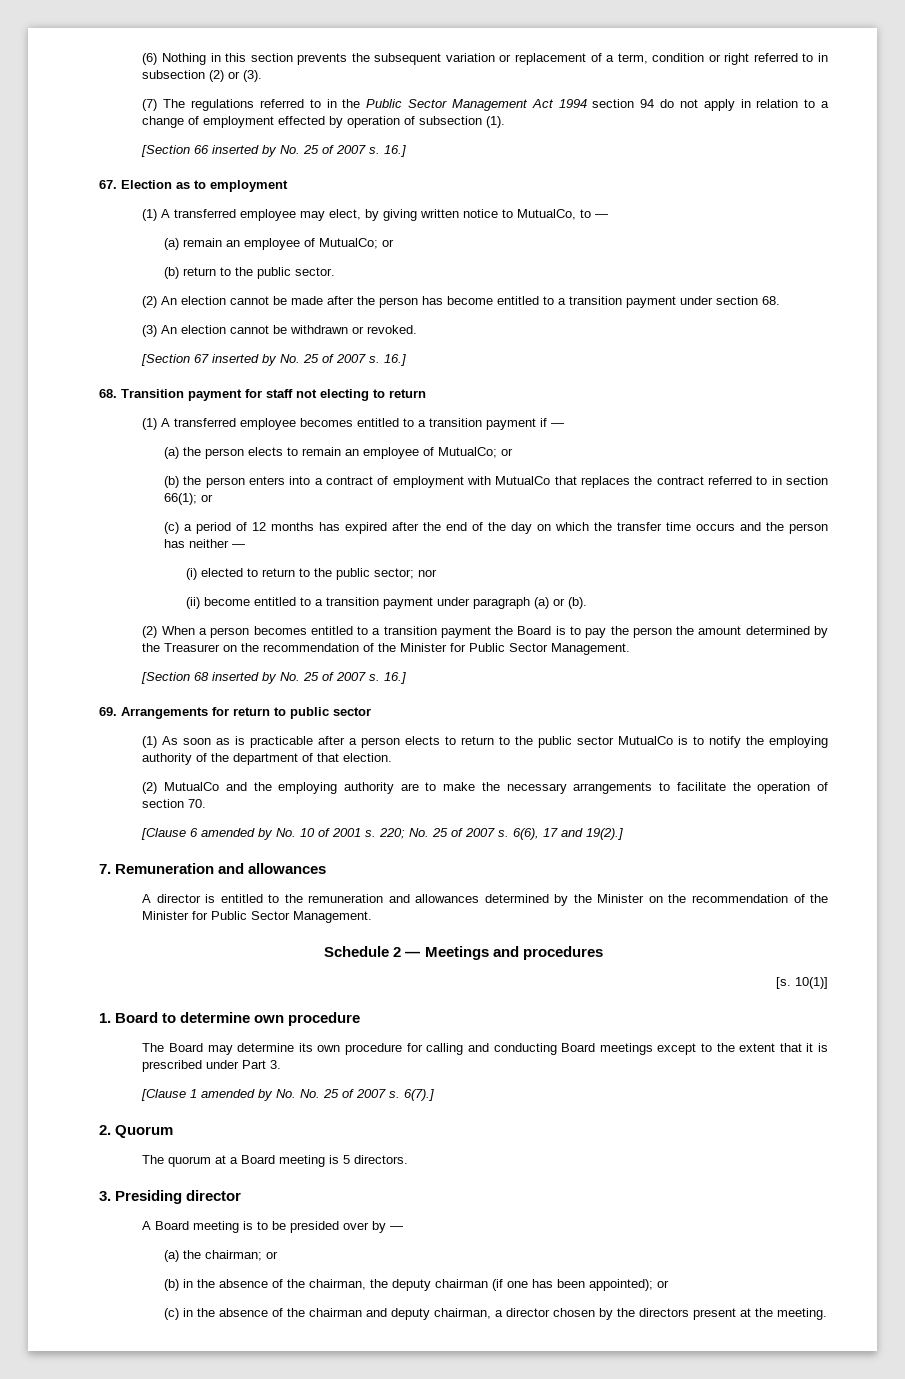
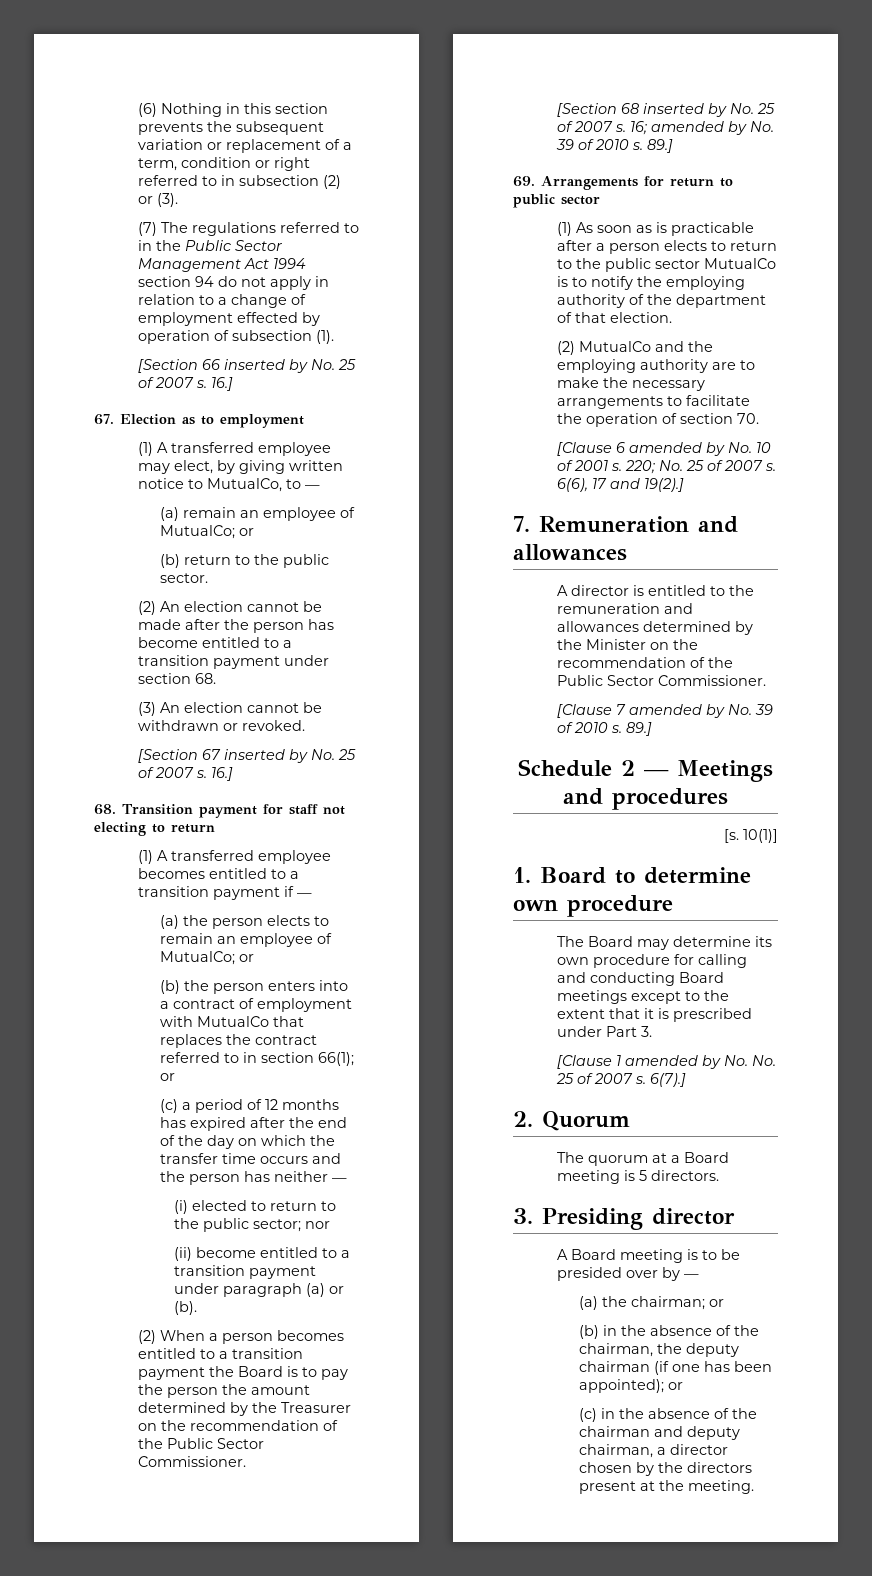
[400,643,631,655] Minister for Public Sector Management. -> [166,1438,264,1449] [137,1456,246,1467] Public Sector Commissioner.
[384,672,407,684] 16.] -> [629,121,774,135] [555,139,673,153] 16; amended by No. 39 of 2010 s. 89.]
[142,911,373,923] Minister for Public Sector Management. -> [556,675,766,686] [556,704,773,718] [556,722,652,736] Public Sector Commissioner. // [Clause 7 amended by No. 39 of 2010 s. 89.]

